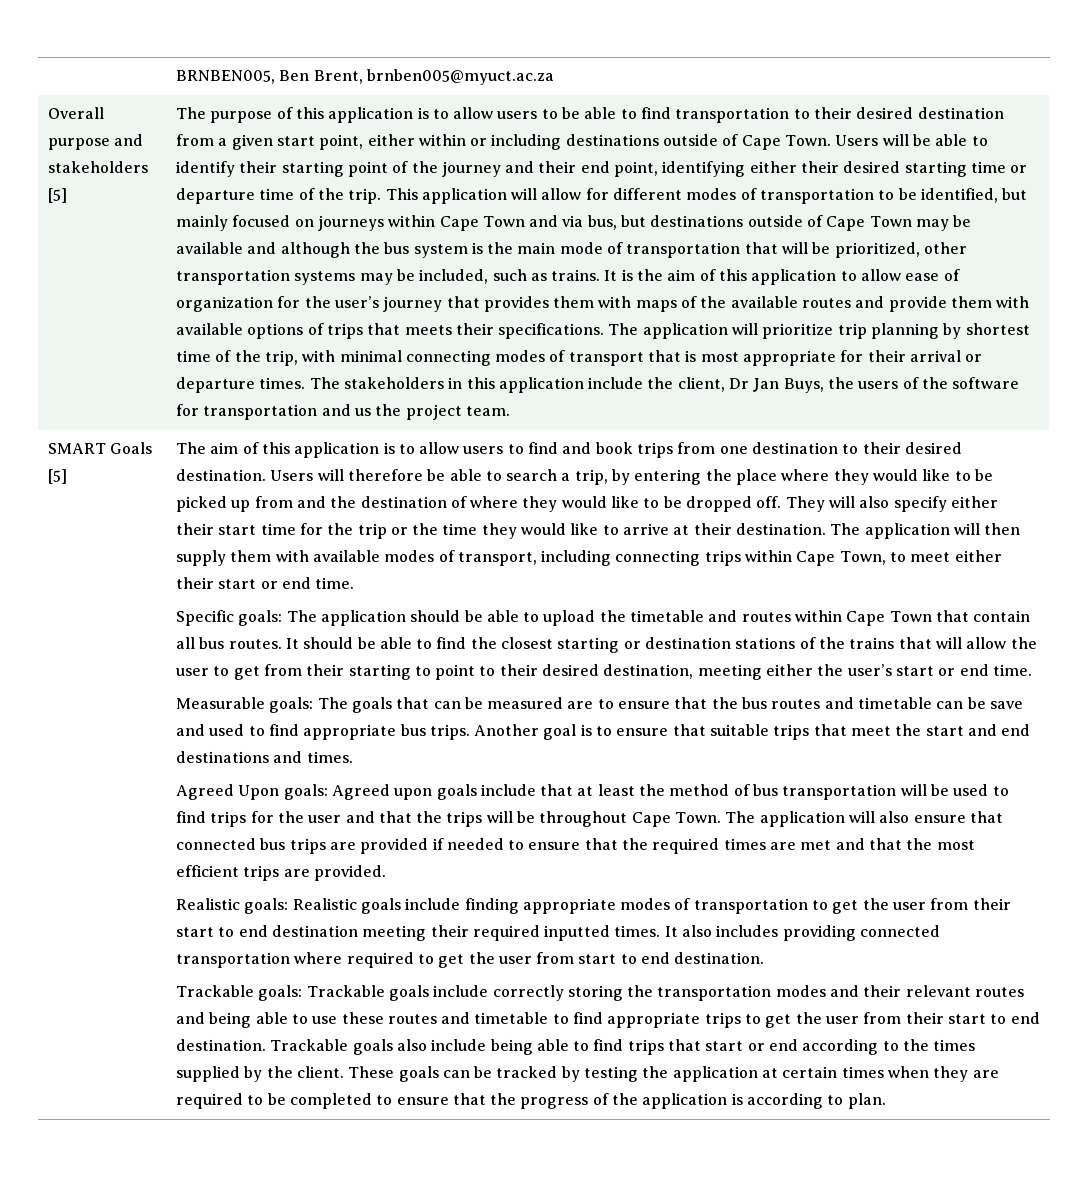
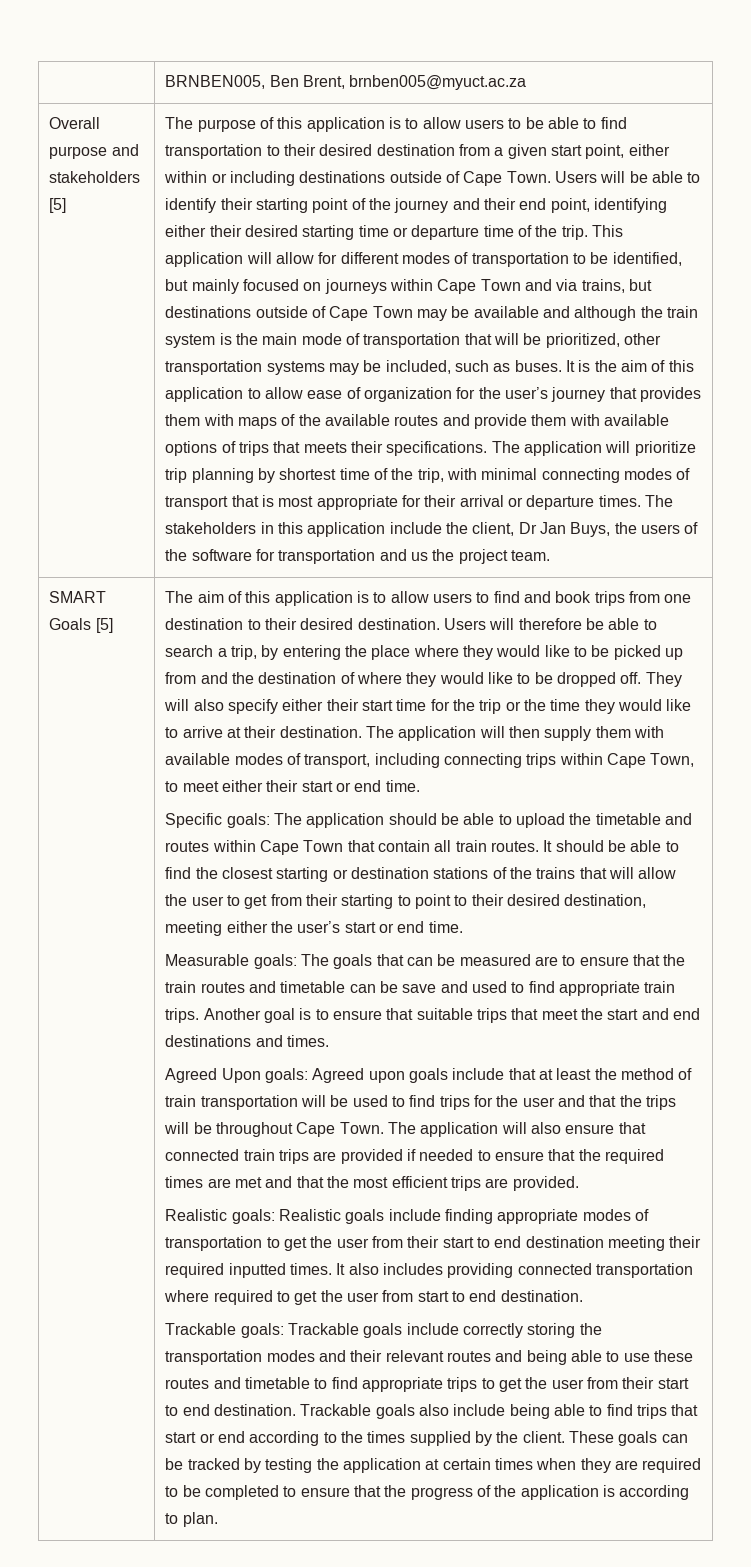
[587,215,617,230] bus, -> [581,279,625,293] trains,
[384,242,410,254] bus -> [666,306,698,318] train
[551,269,601,281] trains. -> [514,360,562,372] buses.
[199,637,225,649] bus -> [455,840,487,852] train
[742,697,768,709] bus -> [165,981,197,993] train
[400,724,426,736] bus -> [644,981,676,993] train
[753,784,779,796] bus -> [165,1095,197,1107] train
[260,838,286,850] bus -> [243,1149,275,1161] train

